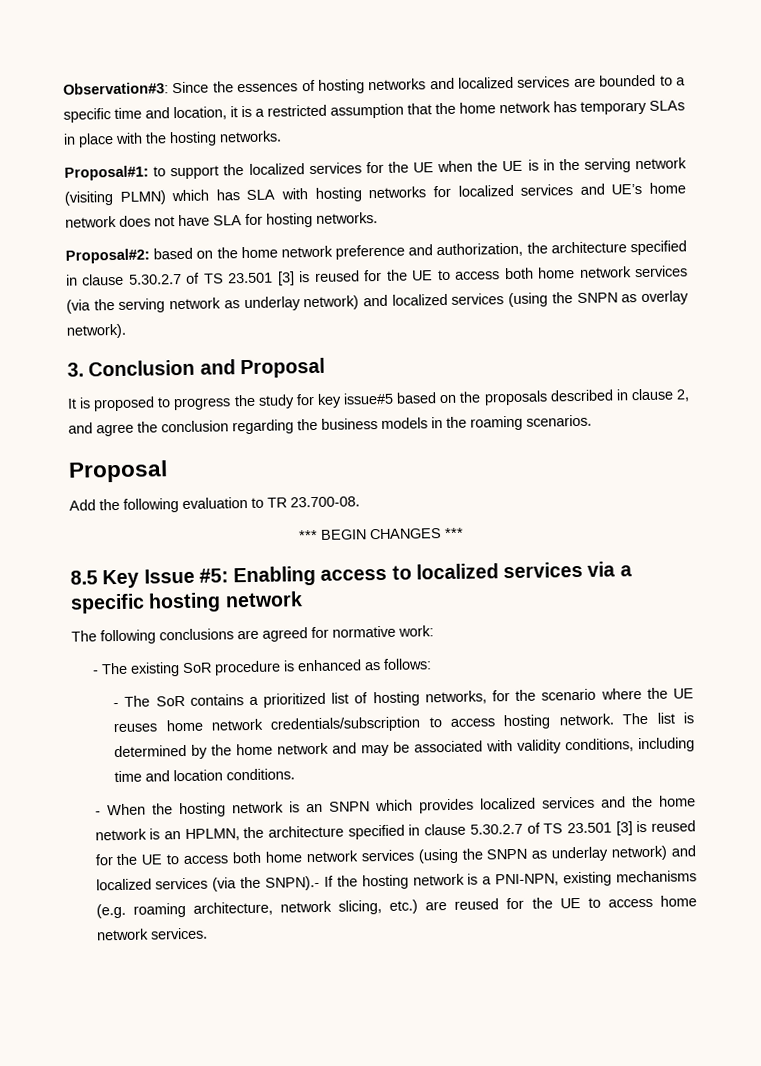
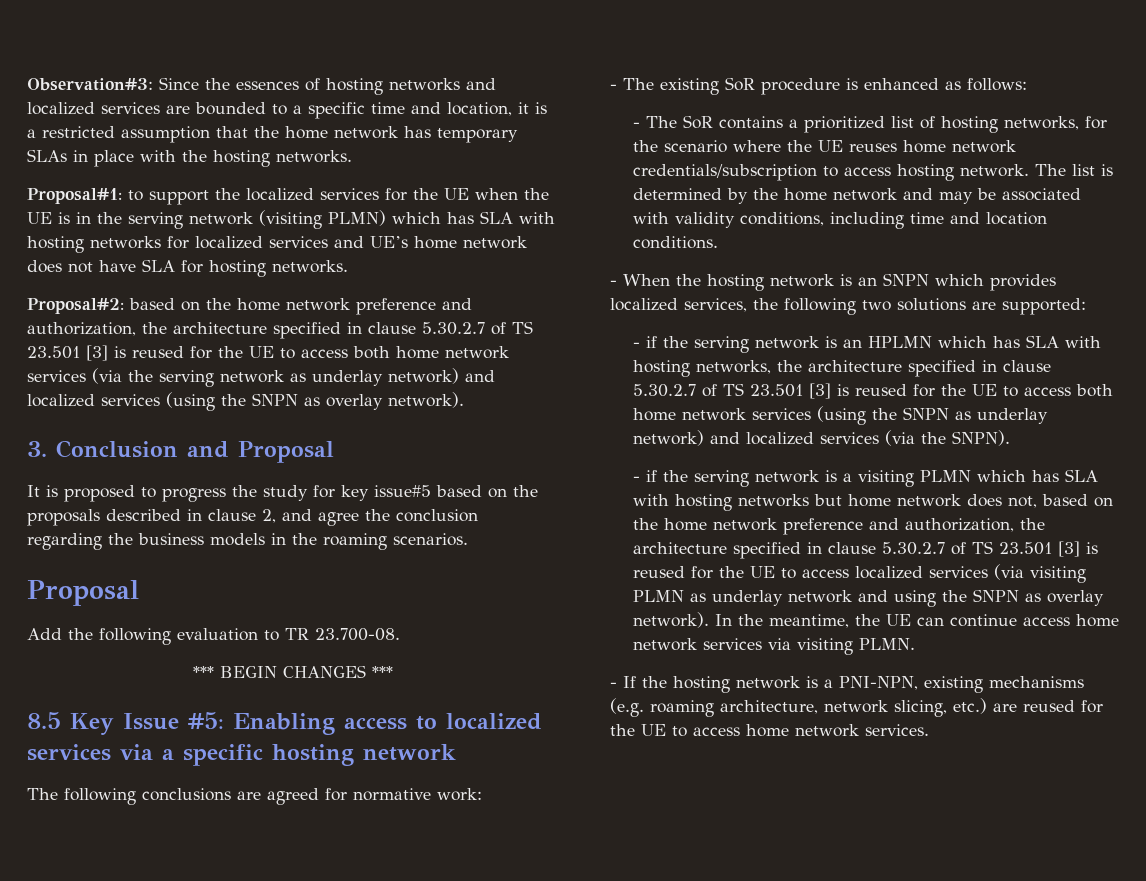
[541,795,696,809] [94,828,240,842] services and the home network is an HPLMN, -> [684,298,1087,315] [632,335,1101,353] [632,360,771,377] services, the following two solutions are supported: // - if the serving network is an HPLMN which has SLA with hosting networks,
[265,875,321,891] SNPN).- -> [951,430,1010,446] [632,469,1098,487] [632,494,1113,511] [632,518,1045,535] [632,541,1098,559] [632,564,1086,583] [632,589,1104,607] [632,612,1119,628] [632,638,915,655] [610,682,618,688] SNPN). // - if the serving network is a visiting PLMN which has SLA with hosting networks but home network does not, based on the home network preference and authorization, the architecture specified in clause 5.30.2.7 of TS 23.501 [3] is reused for the UE to access localized services (via visiting PLMN as underlay network and using the SNPN as overlay network). In the meantime, the UE can continue access home network services via visiting PLMN. // -

